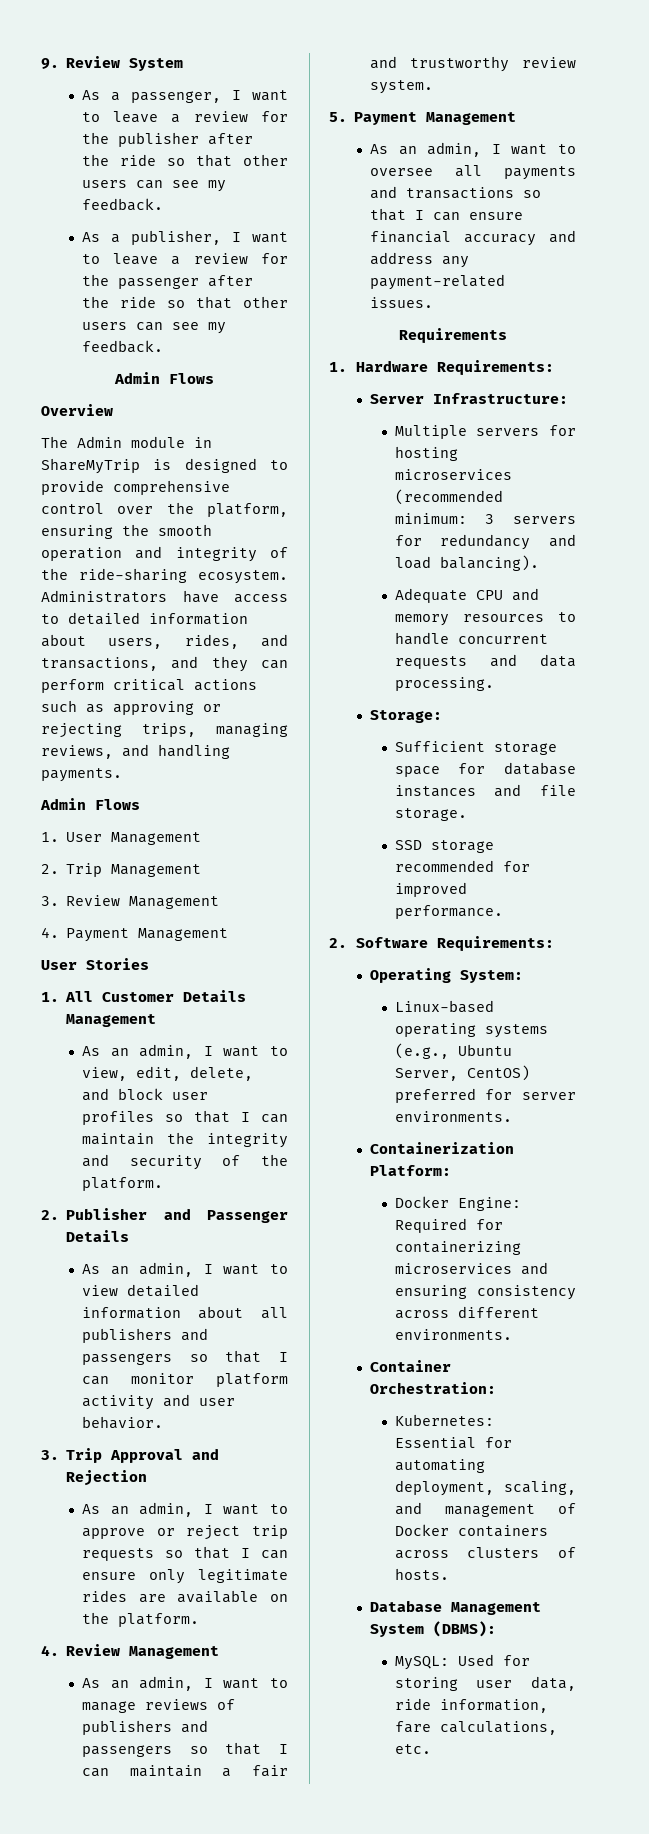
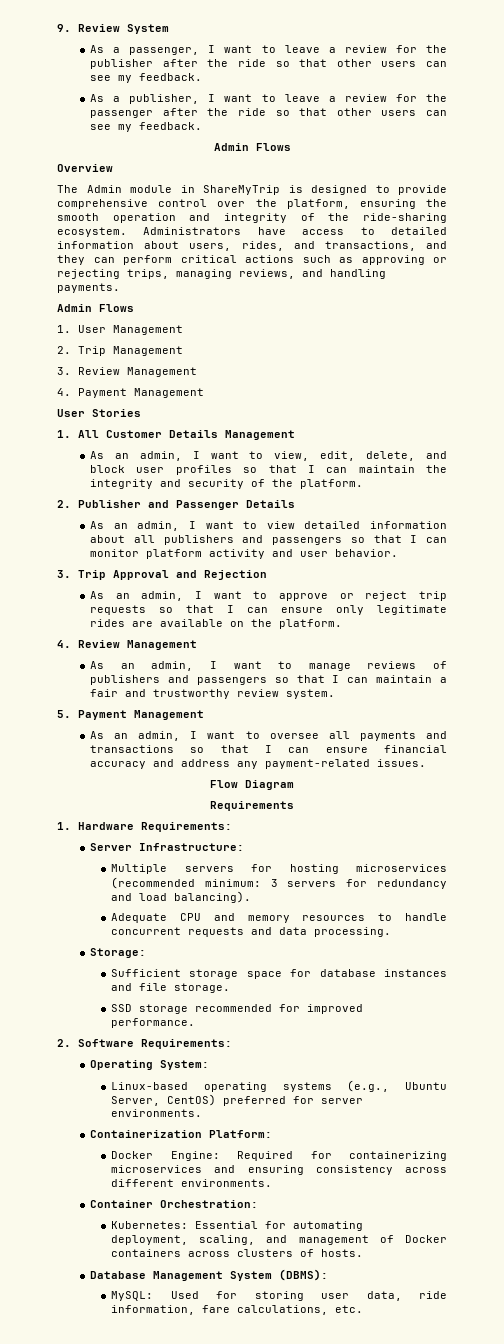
(433, 302) none -> [210,780,294,790] // Flow Diagram

